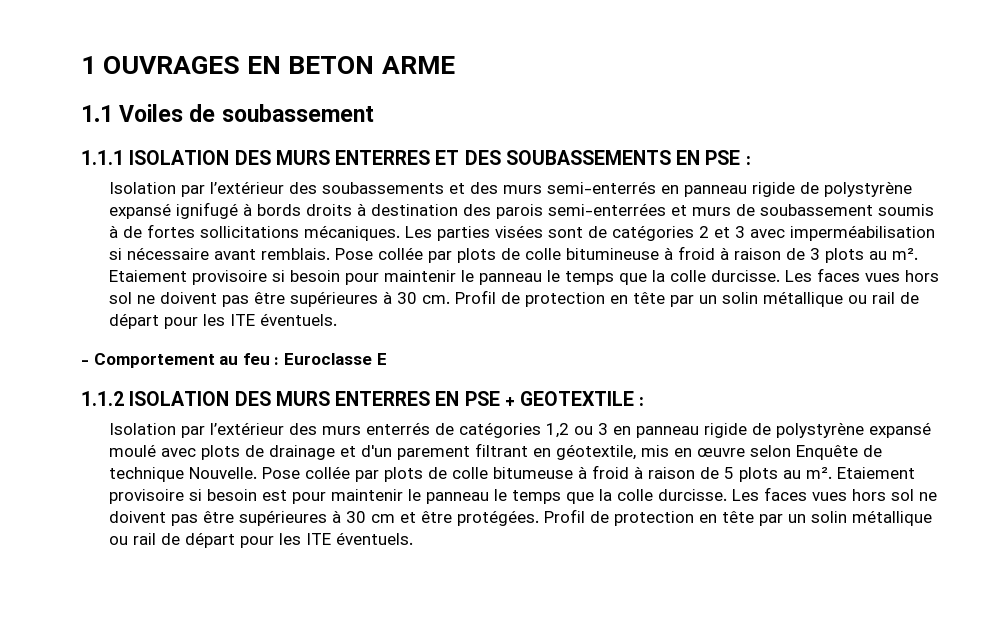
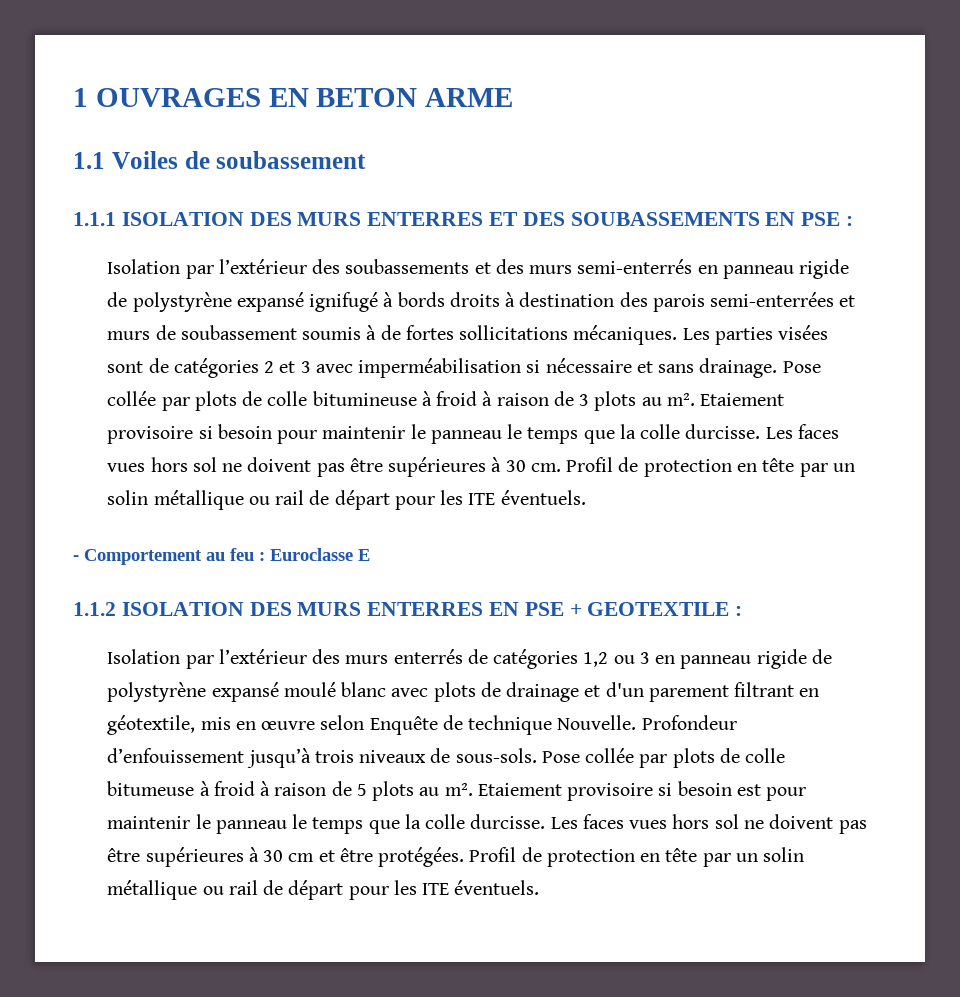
[214,248,331,260] avant remblais. -> [636,358,778,378] et sans drainage.
(157, 450) none -> [341,682,387,697] blanc
(258, 473) none -> [641,715,737,730] [107,748,537,768] Profondeur d’enfouissement jusqu’à trois niveaux de sous-sols.

